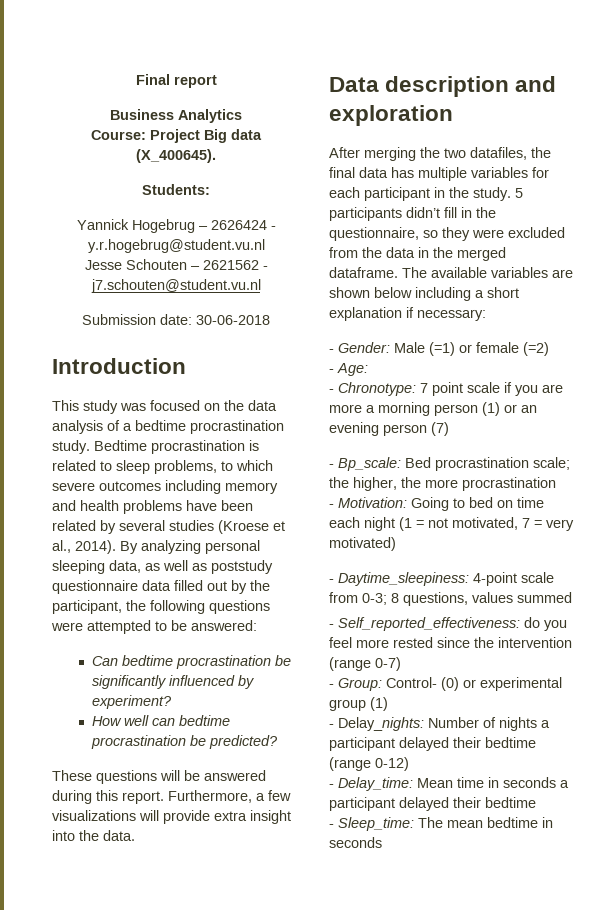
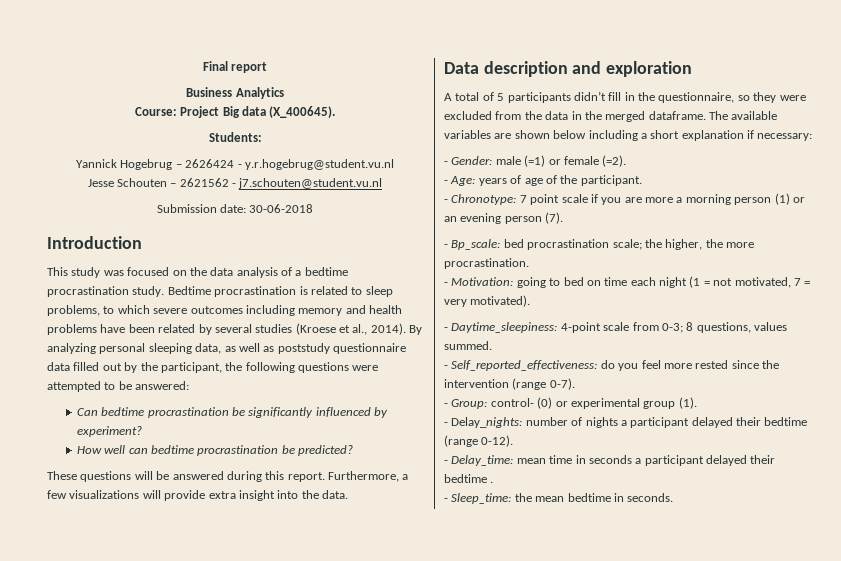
[329,147,551,161] [329,167,549,181] [329,187,511,201] After merging the two datafiles, the final data has multiple variables for each participant in the study. -> [444,92,494,101] A total of
[394,342,425,353] Male -> [495,156,521,165] male
[523,342,549,356] (=2) -> [602,155,627,167] (=2).
(368, 369) none -> [478,175,642,186] years of age of the participant.
[431,422,449,436] (7) -> [545,212,564,224] (7).
[405,457,431,468] Bed -> [503,239,524,248] bed
[462,477,556,491] procrastination -> [444,258,529,269] procrastination.
[411,497,449,511] Going -> [516,277,546,288] going
[329,537,396,551] motivated) -> [470,295,531,307] motivated).
[517,592,572,603] summed -> [444,341,492,350] summed.
[375,657,401,671] 0-7) -> [549,378,575,390] 0-7).
[386,677,437,688] Control- -> [490,398,534,407] control-
[370,697,388,711] (1) -> [678,397,697,409] (1).
[428,717,479,728] Number -> [525,417,568,426] number
[375,757,409,771] 0-12) -> [481,435,514,447] 0-12).
[417,778,453,788] Mean -> [516,458,546,464] mean
(536, 802) none -> [490,481,494,483] .
[418,817,443,828] The -> [514,493,532,502] the
[329,837,382,848] seconds -> [627,493,674,502] seconds.

